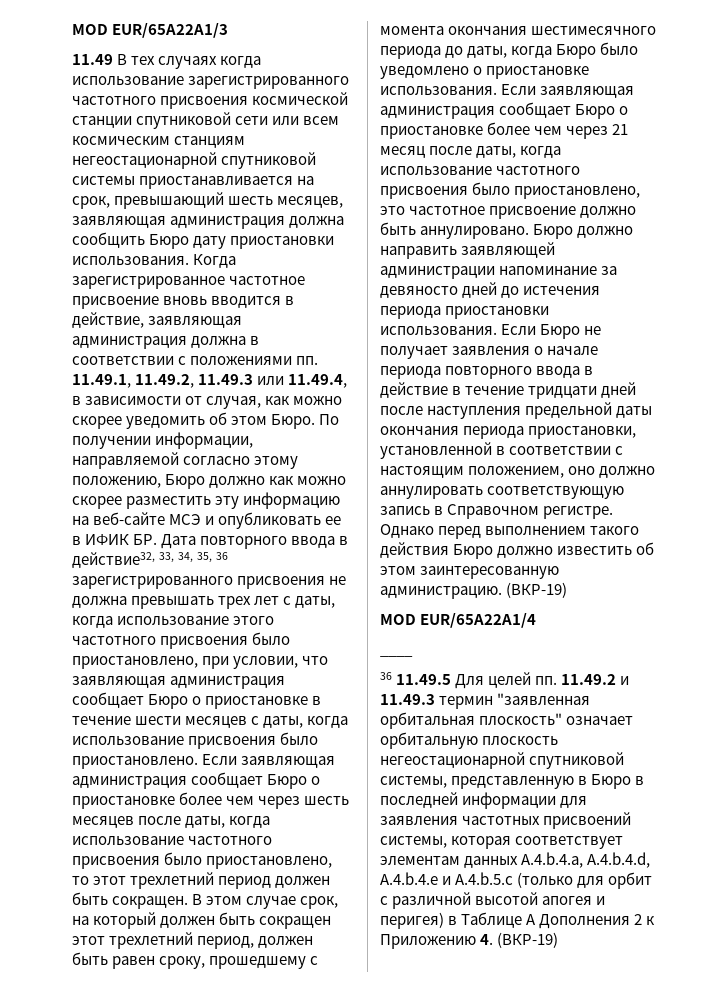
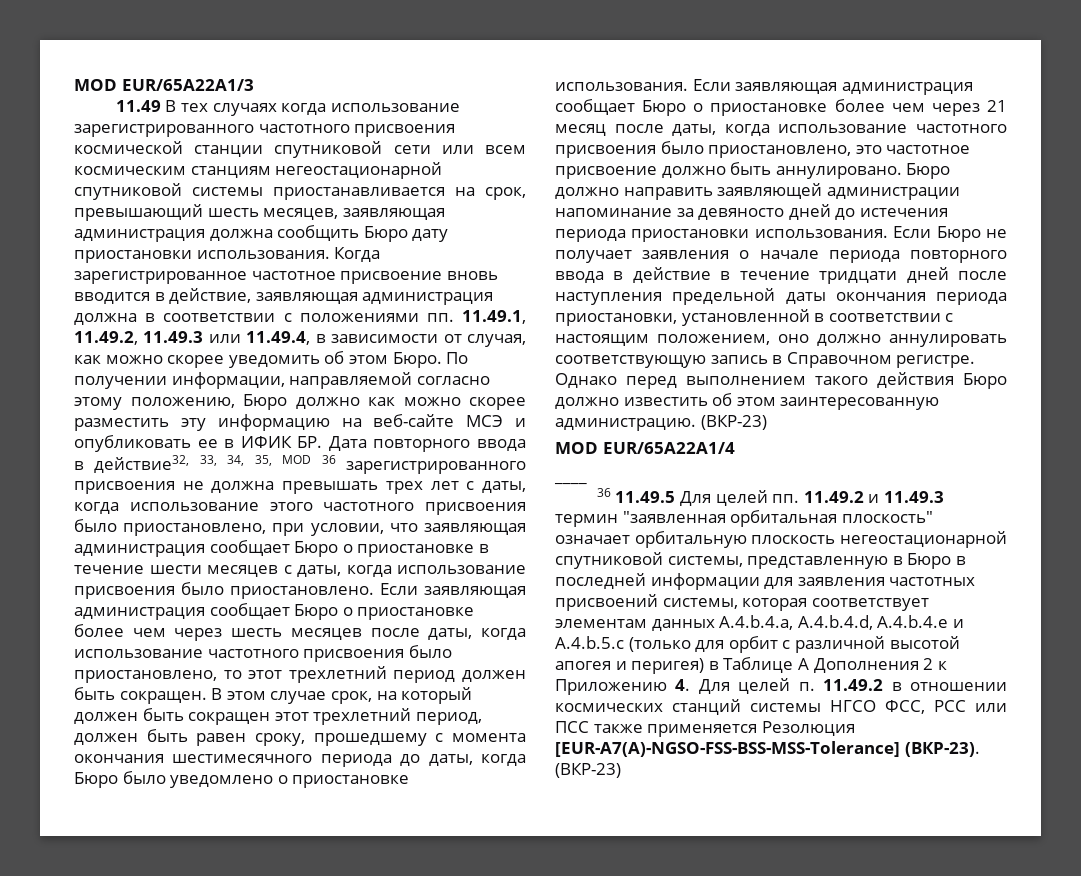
(213, 557) none -> [282,455,312,464] MOD
[506,582,568,598] (ВКР-19) -> [700,415,767,430] (ВКР-23)
[497,932,559,948] (ВКР-19) -> [698,678,1007,694] [555,699,1007,715] [555,721,855,737] [555,741,980,757] [555,763,621,778] Для целей п. 11.49.2 в отношении космических станций системы НГСО ФСС, РСС или ПСС также применяется Резолюция [EUR-A7(A)-NGSO-FSS-BSS-MSS-Tolerance] (ВКР-23). (ВКР-23)

